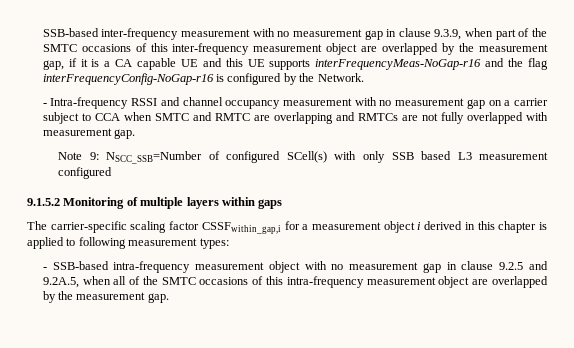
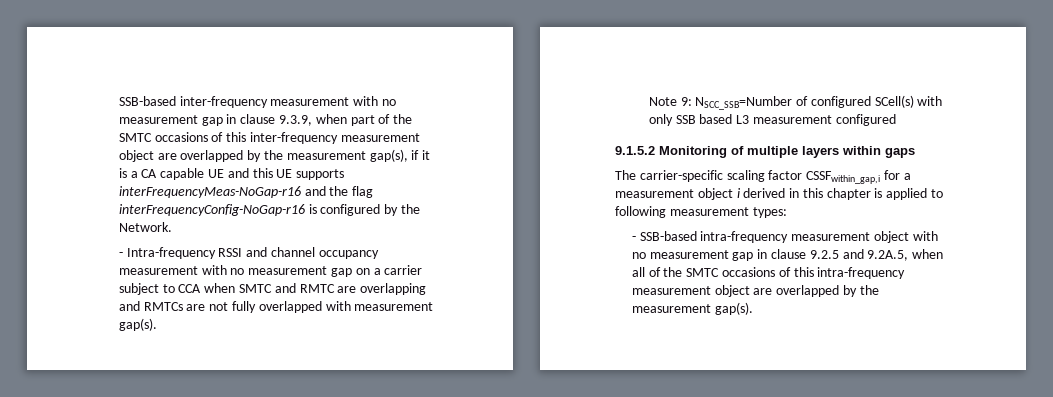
[42,60,64,70] gap, -> [369,149,408,162] gap(s),
[114,129,136,139] gap. -> [118,318,157,331] gap(s).
[147,293,169,303] gap. -> [714,302,753,315] gap(s).

